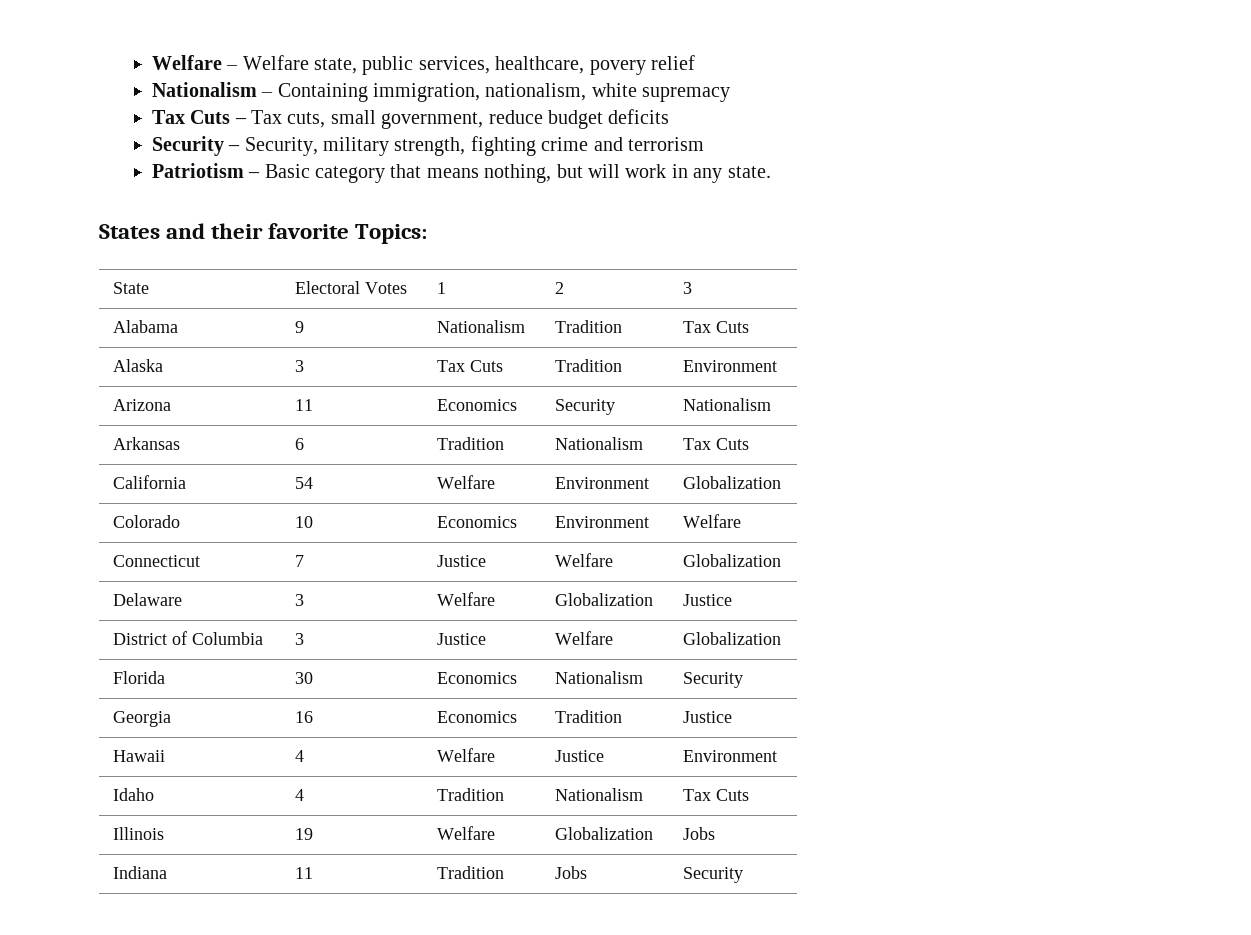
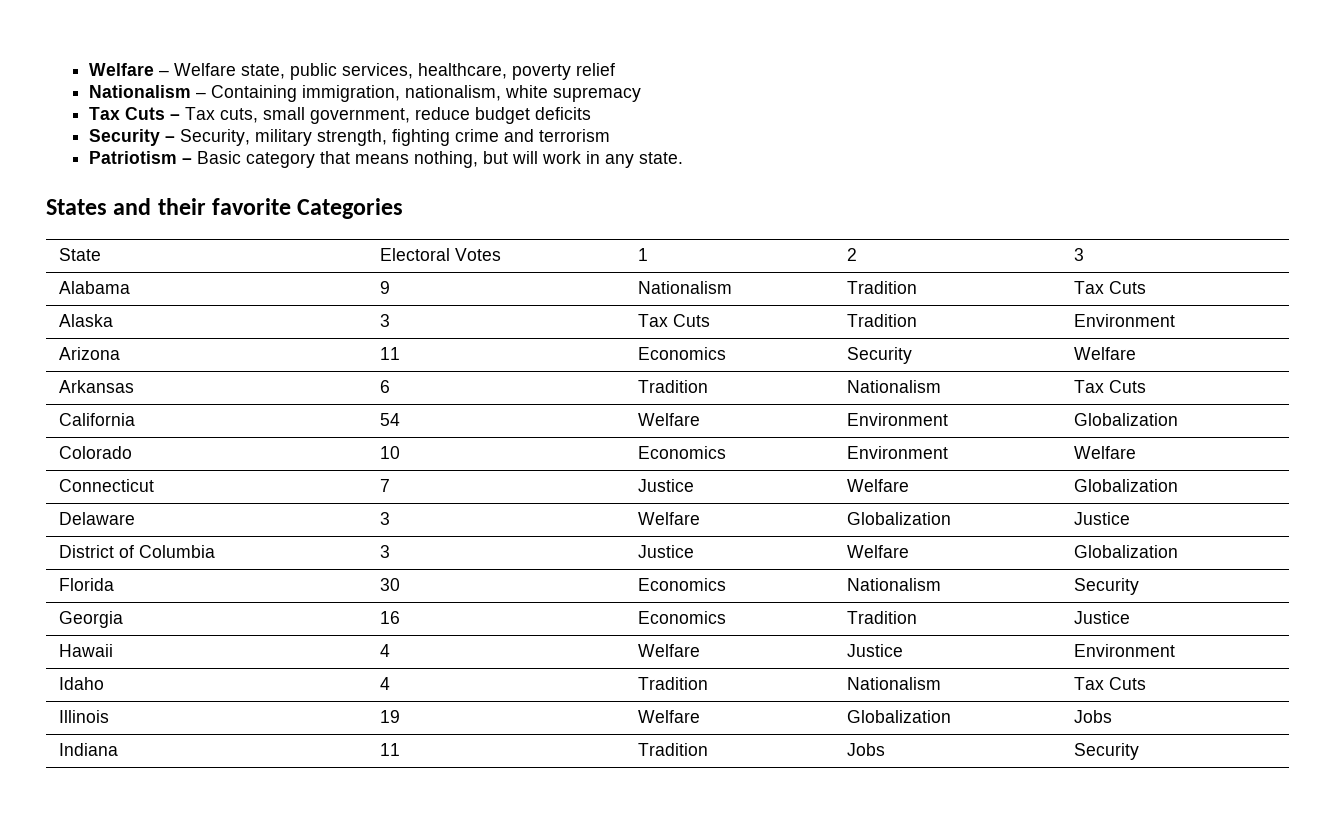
[589,60,646,75] povery -> [511,64,571,80] poverty
[355,224,428,244] Topics: -> [297,198,404,219] Categories
[683,398,772,411] Nationalism -> [1073,347,1136,360] Welfare

